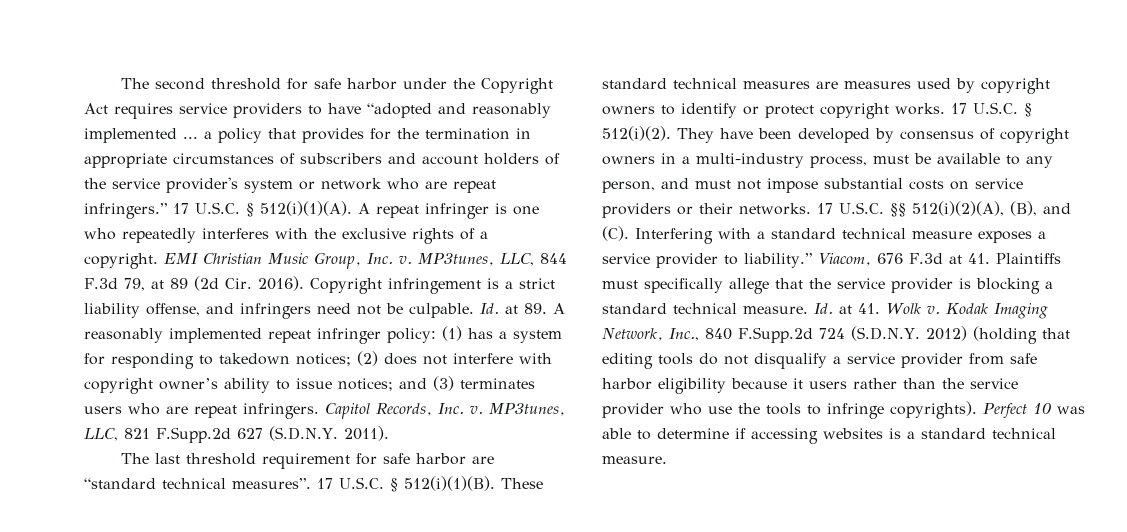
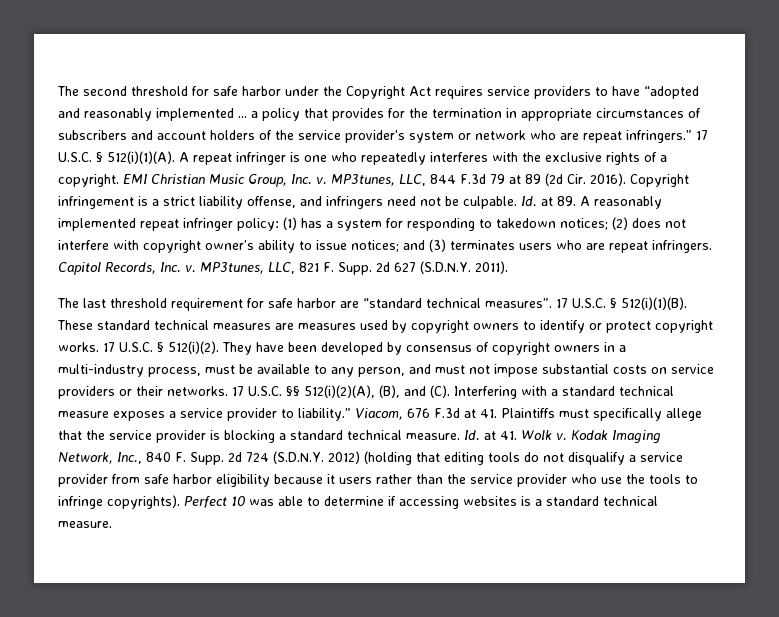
[123,278,145,291] 79, -> [490,174,505,184] 79
[156,427,231,443] F.Supp.2d -> [323,262,390,275] F. Supp. 2d
[738,327,813,343] F.Supp.2d -> [175,452,242,465] F. Supp. 2d

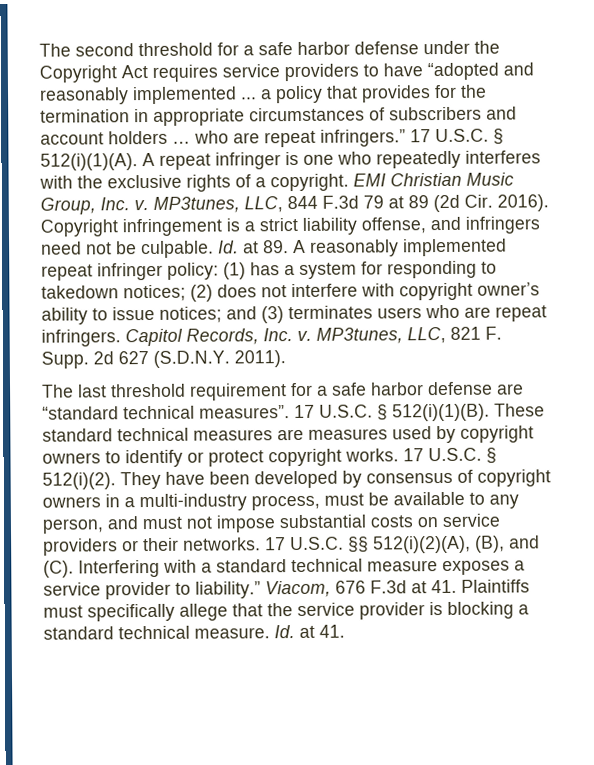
[213,86,281,96] safe harbor -> [243,41,419,56] a safe harbor defense
[259,130,526,143] of the service provider's system or network -> [172,141,191,144] …
[268,298,336,308] safe harbor -> [317,381,493,396] a safe harbor defense
[521,430,661,444] [58,451,683,465] [58,474,698,487] [58,495,658,509] [58,521,112,528] Wolk v. Kodak Imaging Network, Inc., 840 F. Supp. 2d 724 (S.D.N.Y. 2012) (holding that editing tools do not disqualify a service provider from safe harbor eligibility because it users rather than the service provider who use the tools to infringe copyrights). Perfect 10 was able to determine if accessing websites is a standard technical measure. -> (345, 631) none

